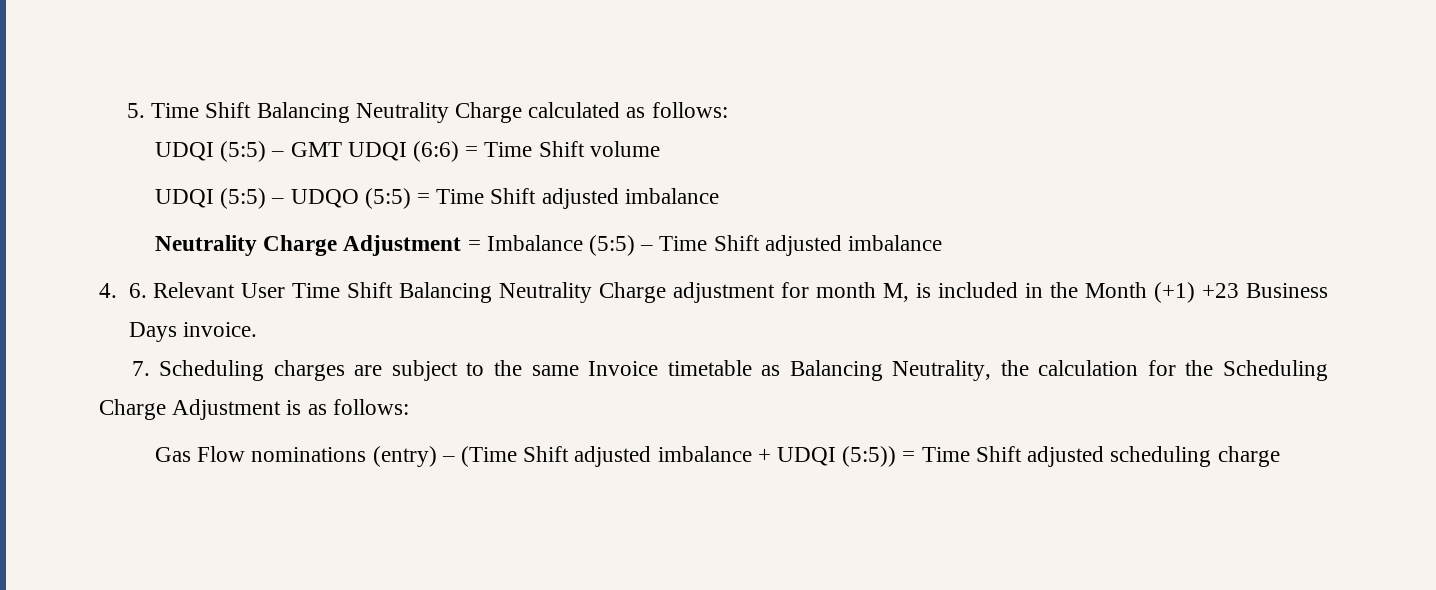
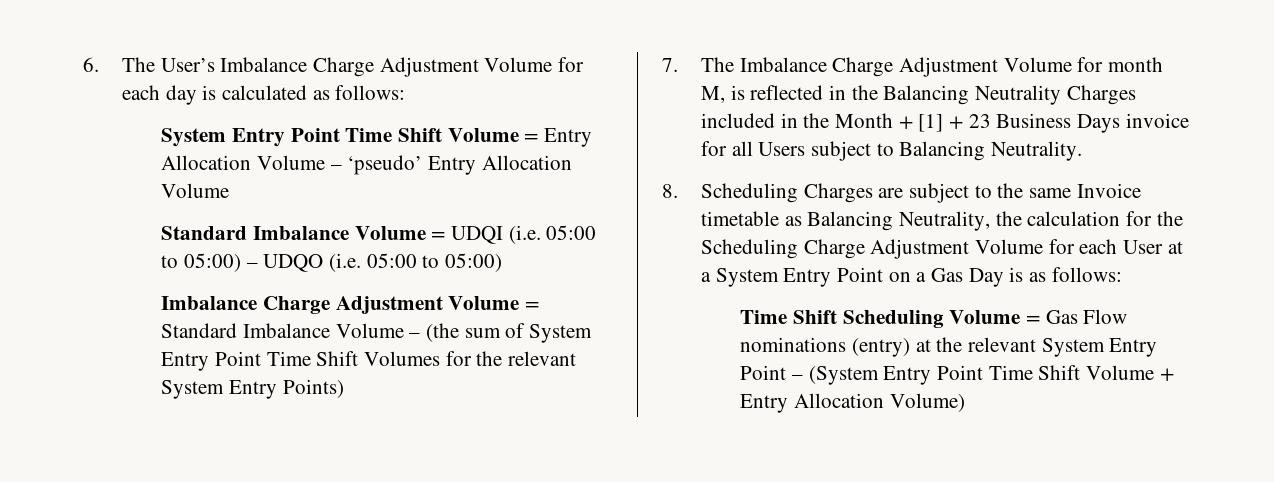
[126,102,728,123] [154,141,660,162] [154,188,719,209] [154,235,943,256] [99,282,1328,303] [128,322,257,342] [131,360,345,381] 5. Time Shift Balancing Neutrality Charge calculated as follows: // UDQI (5:5) – GMT UDQI (6:6) = Time Shift volume // UDQI (5:5) – UDQO (5:5) = Time Shift adjusted imbalance // Neutrality Charge Adjustment = Imbalance (5:5) – Time Shift adjusted imbalance // 4. 6. Relevant User Time Shift Balancing Neutrality Charge adjustment for month M, is included in the Month (+1) +23 Business Days invoice. // 7. Scheduling charges -> [83,57,585,77] [122,85,406,105] [161,128,592,147] [161,155,572,175] [161,183,230,198] [161,225,597,244] [161,253,502,272] [161,296,539,314] [161,323,592,343] [161,351,576,371] [161,379,344,399] [662,57,1164,77] [701,85,1136,105] [701,113,1189,133] [701,141,1083,161] [662,183,873,203] 6. The User’s Imbalance Charge Adjustment Volume for each day is calculated as follows: // System Entry Point Time Shift Volume = Entry Allocation Volume – ‘pseudo’ Entry Allocation Volume // Standard Imbalance Volume = UDQI (i.e. 05:00 to 05:00) – UDQO (i.e. 05:00 to 05:00) // Imbalance Charge Adjustment Volume = Standard Imbalance Volume – (the sum of System Entry Point Time Shift Volumes for the relevant System Entry Points) // 7. The Imbalance Charge Adjustment Volume for month M, is reflected in the Balancing Neutrality Charges included in the Month + [1] + 23 Business Days invoice for all Users subject to Balancing Neutrality. // 8. Scheduling Charges
[286,399,409,415] [154,446,1280,467] is as follows: // Gas Flow nominations (entry) – (Time Shift adjusted imbalance + UDQI (5:5)) = Time Shift adjusted scheduling charge -> [975,239,1183,254] [701,267,1122,287] [740,309,1128,328] [740,337,1158,357] [740,365,1174,385] [740,393,965,413] Volume for each User at a System Entry Point on a Gas Day is as follows: // Time Shift Scheduling Volume = Gas Flow nominations (entry) at the relevant System Entry Point – (System Entry Point Time Shift Volume + Entry Allocation Volume)

